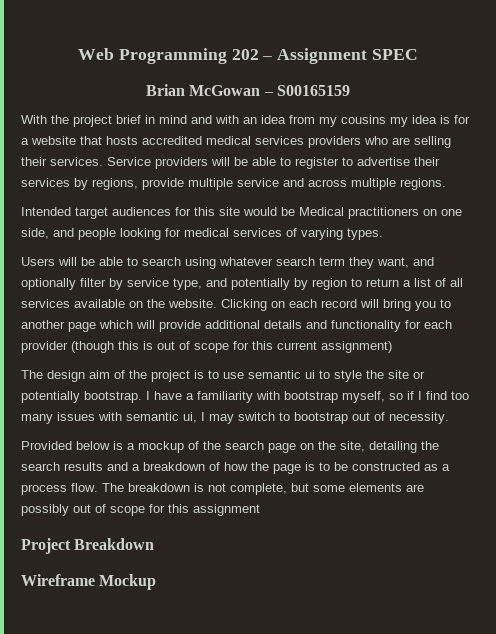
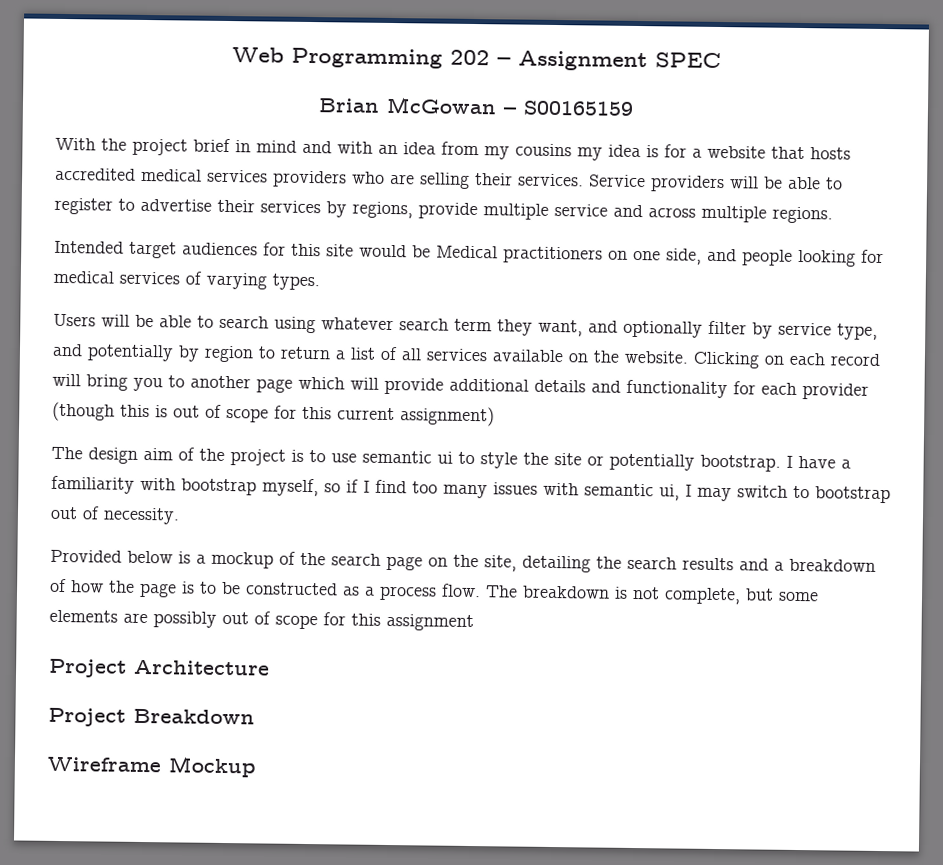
(260, 510) none -> [48,658,270,678] // Project Architecture

